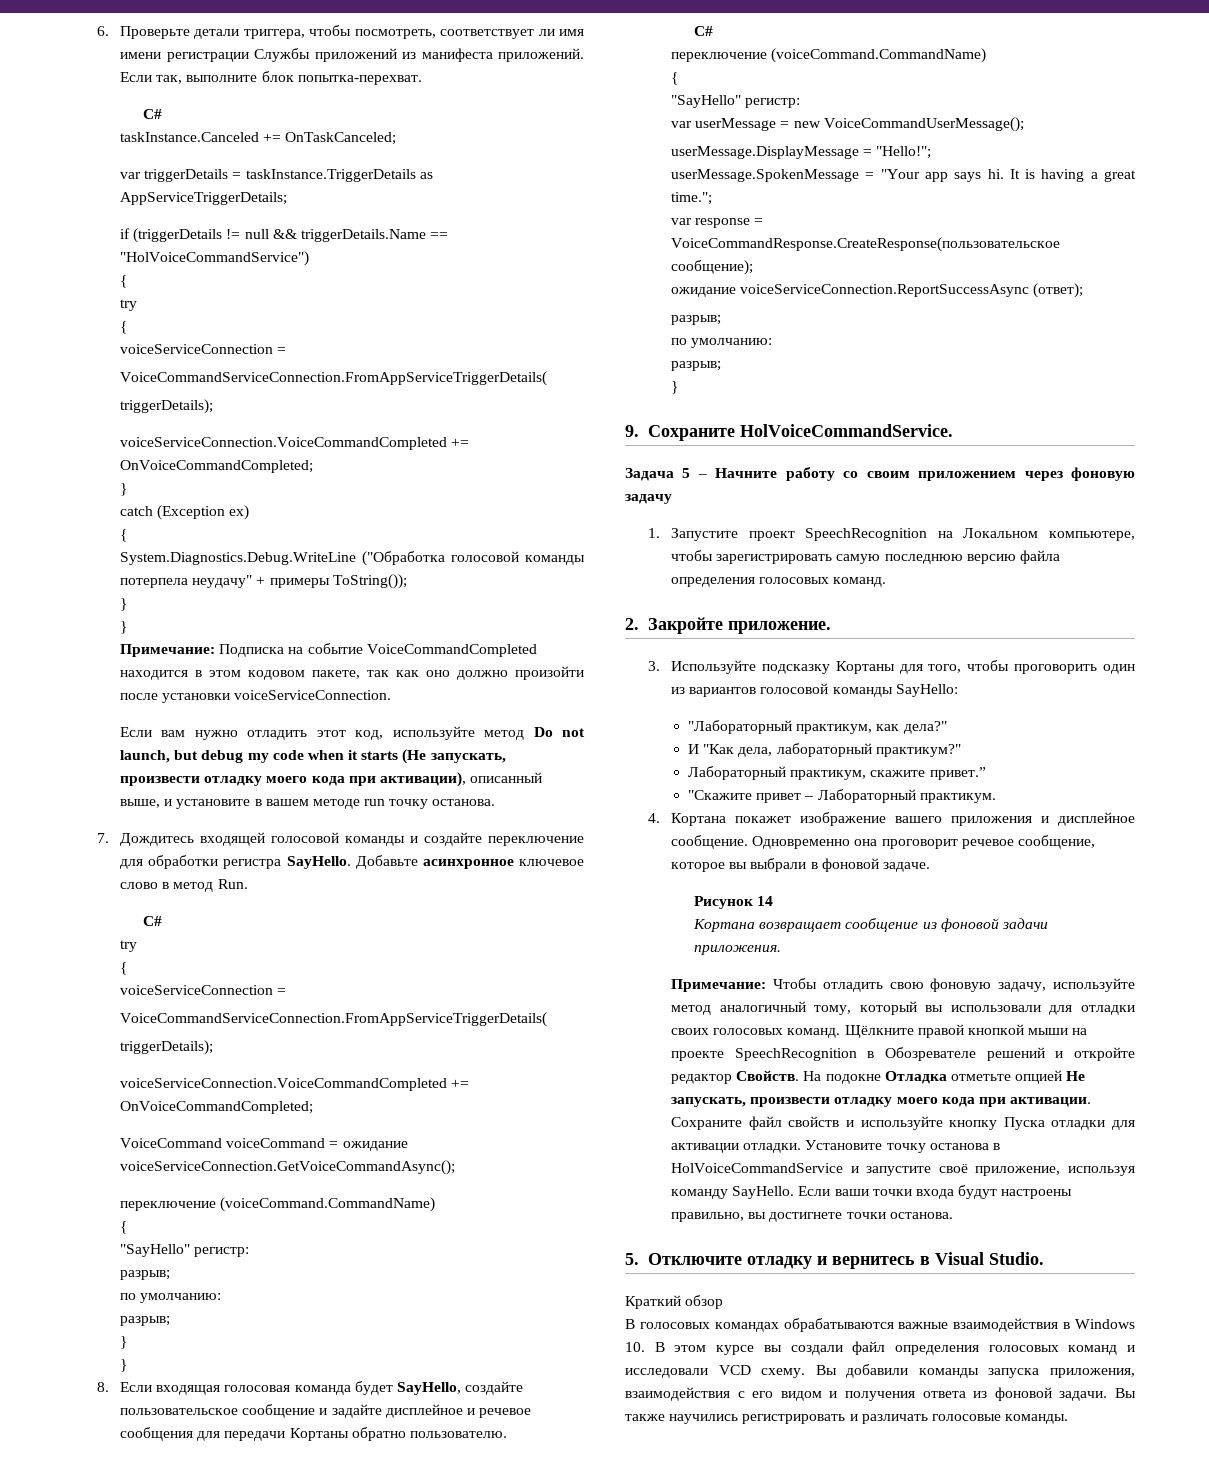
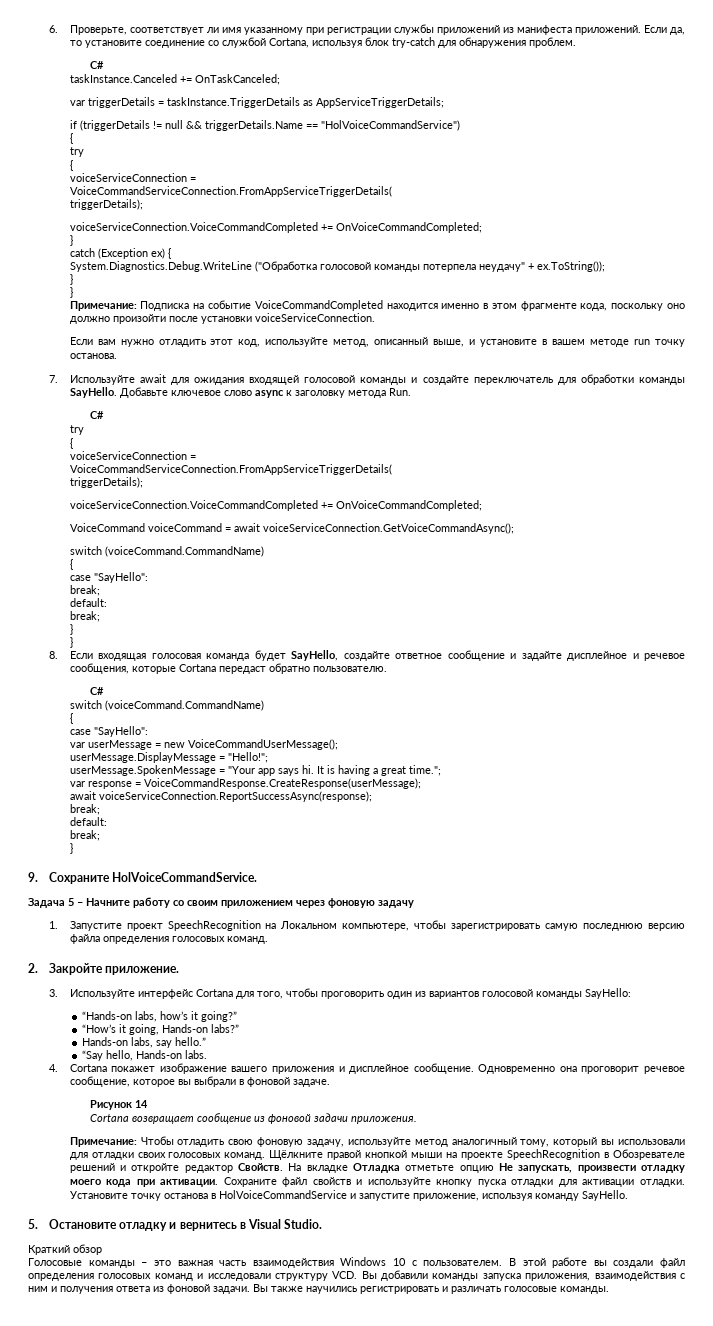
[120,25,584,39] [120,48,311,62] Проверьте детали триггера, чтобы посмотреть, соответствует ли имя имени регистрации Службы -> [69,24,434,35] Проверьте, соответствует ли имя указанному при регистрации службы
[156,71,422,85] так, выполните блок попытка-перехват. -> [669,27,685,35] [69,37,576,48] да, то установите соединение со службой Cortana, используя блок try-catch для обнаружения проблем.
(250, 512) // -> (165, 253) none
[269,574,407,589] примеры ToString()); -> [536,261,605,272] ex.ToString());
(189, 675) none -> [441,303,480,309] именно
[248,670,420,680] кодовом пакете, так как -> [520,301,664,311] фрагменте кода, поскольку
[484,727,585,740] [120,749,506,764] [120,772,466,787] метод Do not launch, but debug my code when it starts (Не запускать, произвести отладку моего кода при активации), -> [333,339,370,347] метод,
[120,833,195,846] Дождитесь -> [69,374,244,385] Используйте await для ожидания
[487,836,584,846] переключение -> [473,377,553,385] переключатель
[223,859,282,869] регистра -> [638,377,685,385] команды
[422,859,514,869] асинхронное -> (168, 392) none
[162,882,214,892] в метод -> [254,390,386,398] async к заголовку метода
[342,1141,408,1151] ожидание -> [233,523,260,532] await
[120,1197,436,1212] [120,1221,128,1234] [120,1244,250,1257] [120,1270,171,1280] [120,1293,222,1303] [120,1316,171,1326] переключение (voiceCommand.CommandName) // { // "SayHello" регистр: // разрыв; // по умолчанию: // разрыв; -> [69,546,264,557] [69,559,73,570] [69,572,148,583] [69,585,100,596] [69,598,107,607] [69,611,100,622] switch (voiceCommand.CommandName) // { // case "SayHello": // break; // default: // break;
[120,1408,239,1415] пользовательское -> [395,653,443,659] ответное
[120,1427,349,1441] сообщения для передачи Кортаны -> [69,663,266,674] сообщения, которые Cortana передаст
[671,48,987,63] [671,72,679,85] [671,95,801,108] переключение (voiceCommand.CommandName) // { // "SayHello" регистр: -> [69,700,264,711] [69,713,73,724] [69,726,148,737] switch (voiceCommand.CommandName) // { // case "SayHello":
[671,237,1061,252] [671,260,754,275] [671,283,1084,298] [671,315,722,325] [671,338,773,348] [671,361,722,371] VoiceCommandResponse.CreateResponse(пользовательское сообщение); // ожидание voiceServiceConnection.ReportSuccessAsync (ответ); // разрыв; // по умолчанию: // разрыв; -> [143,778,421,789] [69,791,372,802] [69,804,100,815] [69,817,107,826] [69,830,100,841] VoiceCommandResponse.CreateResponse(userMessage); // await voiceServiceConnection.ReportSuccessAsync(response); // break; // default: // break;
[761,661,895,674] подсказку Кортаны -> [137,989,233,999] интерфейс Cortana
[688,720,947,734] [688,743,961,757] [688,766,986,780] [688,789,996,803] "Лабораторный практикум, как дела?" // И "Как дела, лабораторный практикум?" // Лабораторный практикум, скажите привет.” // "Скажите привет – Лабораторный практикум. -> [81,1011,237,1022] [81,1024,239,1035] [81,1037,206,1048] [81,1050,207,1061] “Hands-on labs, how’s it going?” // “How’s it going, Hands-on labs?” // Hands-on labs, say hello.” // “Say hello, Hands-on labs.
[671,813,727,826] Кортана -> [69,1064,107,1072] Cortana
[693,919,756,932] Кортана -> [90,1114,130,1122] Cortana
[825,1074,881,1084] подокне -> [306,1165,348,1173] вкладке
[1015,1070,1063,1084] опцией -> [459,1165,494,1173] опцию
[1003,1117,1045,1130] Пуска -> [477,1179,506,1187] пуска
[938,1164,968,1173] своё -> (410, 1197) none
[798,1185,1073,1199] [671,1212,953,1222] Если ваши точки входа будут настроены правильно, вы достигнете точки останова. -> (628, 1195) none
[648,1253,743,1265] Отключите -> [48,1219,117,1229] Остановите
[625,1318,1135,1332] [625,1342,755,1355] В голосовых командах обрабатываются важные взаимодействия в Windows 10. В этом курсе -> [28,1257,588,1268] Голосовые команды – это важная часть взаимодействия Windows 10 с пользователем. В этой работе
[718,1365,806,1378] VCD схему. -> [274,1271,358,1281] структуру VCD.
[752,1391,822,1401] его видом -> [28,1286,48,1292] ним

